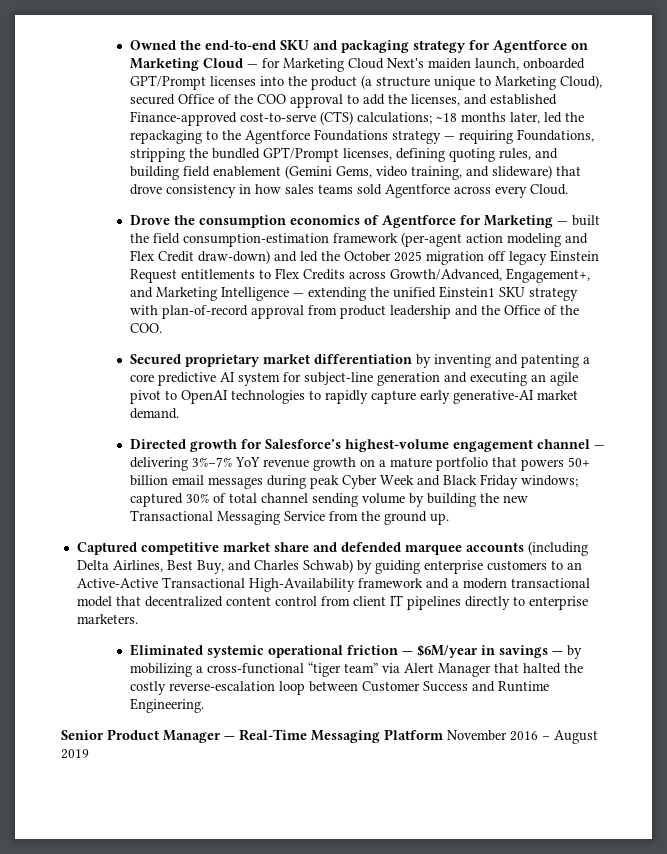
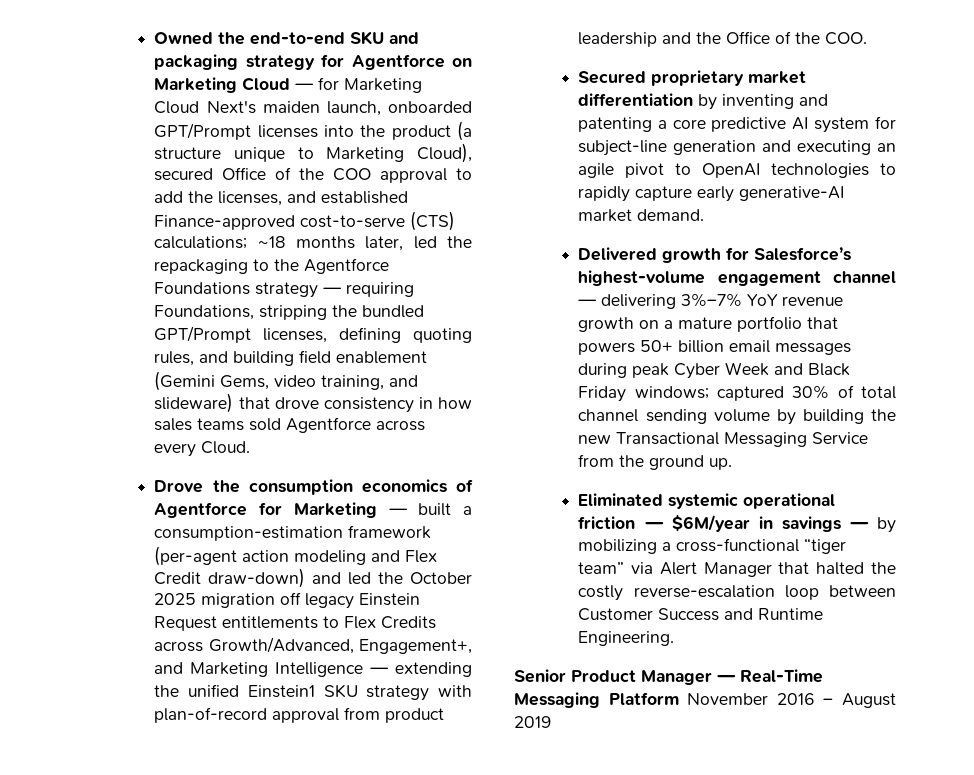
[129,233,180,244] the field -> [463,506,473,515] a
[129,439,186,449] Directed -> [578,247,658,261] Delivered
[76,541,588,556] [76,559,582,574] [76,577,590,592] [76,595,588,610] [76,614,138,624] // Captured competitive market share and defended marquee accounts (including Delta Airlines, Best Buy, and Charles Schwab) by guiding enterprise customers to an Active-Active Transactional High-Availability framework and a modern transactional model that decentralized content control from client IT pipelines directly to enterprise marketers. -> (733, 464) none

